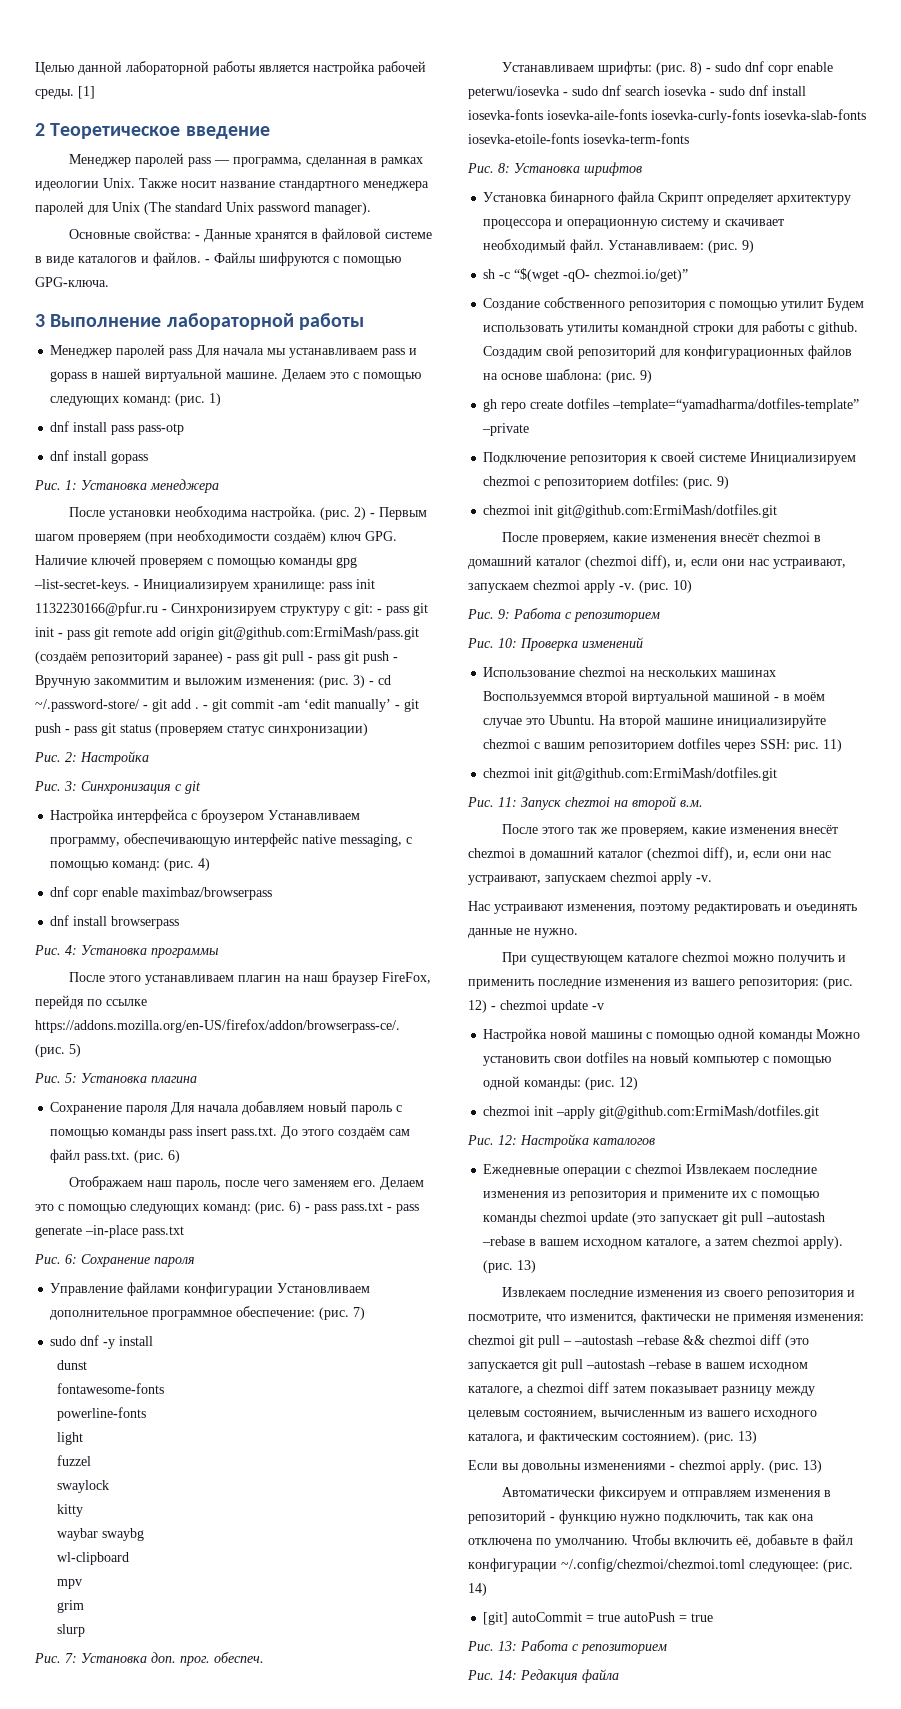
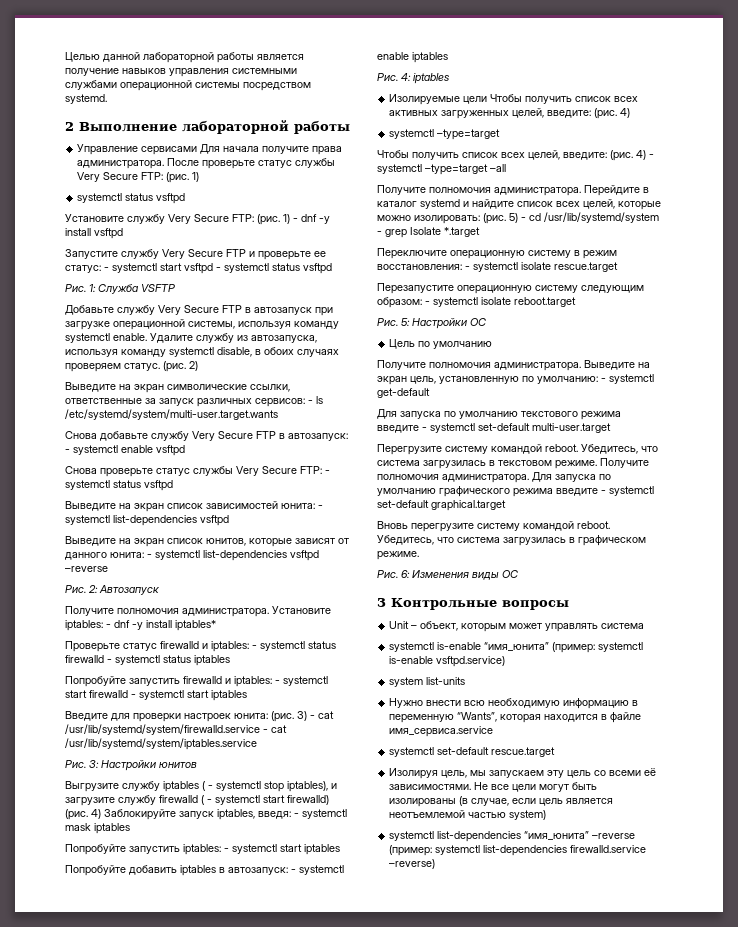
[313,61,426,75] [35,86,95,99] [35,123,270,139] [68,153,423,167] [35,178,429,191] [35,201,371,215] [68,228,432,242] [35,252,401,266] [35,277,109,287] [35,313,364,330] [50,344,418,358] [50,368,422,382] [50,393,222,406] [50,421,185,435] [50,450,149,464] [34,479,219,493] [68,506,427,520] [35,530,397,544] [35,554,357,568] [34,579,375,592] [35,602,428,616] [35,627,419,640] [35,650,398,664] [35,675,391,688] [35,699,419,712] [35,723,368,736] [34,751,149,765] [34,781,201,794] [50,809,361,823] [50,833,413,847] [50,858,211,871] [50,886,273,900] [50,915,180,929] [34,945,218,958] [68,971,431,985] [35,995,147,1009] [35,1019,400,1033] [35,1044,81,1057] [34,1073,197,1083] [50,1101,403,1115] [50,1126,411,1139] [50,1149,181,1163] [68,1176,424,1190] [35,1201,419,1214] [35,1225,184,1238] [34,1254,195,1267] [50,1282,371,1296] [50,1306,366,1320] [50,1335,154,1349] [56,1360,87,1370] [56,1383,164,1394] [56,1407,146,1421] [56,1432,83,1445] [56,1455,91,1466] [56,1480,109,1493] [56,1504,83,1517] [56,1528,144,1541] [56,1552,129,1565] [56,1579,82,1589] [56,1600,84,1613] [56,1624,85,1637] [34,1652,264,1666] [501,61,833,75] [468,85,806,99] [468,109,866,123] [468,133,689,144] [467,162,642,176] [483,191,852,205] [483,219,785,229] [483,239,755,253] [483,268,689,282] [483,297,865,311] [483,321,859,335] [483,345,853,359] [483,369,653,383] [483,398,860,412] [482,423,530,436] [483,451,857,465] [483,475,730,489] [483,504,778,518] [501,532,821,545] [468,555,846,569] [468,580,692,593] [467,608,660,622] [467,637,643,651] [483,667,777,677] [483,690,826,704] [483,714,827,728] [483,738,843,752] [483,767,778,781] [467,796,703,810] [501,824,838,837] [468,847,831,861] [468,872,712,885] [468,901,857,914] [468,928,578,938] [501,952,846,965] [468,976,853,989] [468,1000,604,1013] [483,1028,861,1042] [483,1052,832,1066] [483,1076,639,1090] [483,1105,820,1119] [467,1134,655,1148] [483,1164,818,1177] [483,1191,820,1201] [483,1212,826,1225] [482,1236,844,1249] [483,1260,537,1273] [501,1287,855,1300] [468,1310,864,1324] [468,1334,809,1348] [468,1359,808,1372] [468,1382,815,1396] [468,1410,817,1420] [468,1430,757,1444] [468,1460,822,1473] [501,1486,831,1500] [468,1510,814,1524] [468,1534,853,1548] [468,1558,853,1572] [468,1583,487,1596] [483,1612,714,1625] [467,1640,667,1654] [467,1669,619,1683] настройка рабочей среды. [1] // 2 Теоретическое введение // Менеджер паролей pass — программа, сделанная в рамках идеологии Unix. Также носит название стандартного менеджера паролей для Unix (The standard Unix password manager). // Основные свойства: - Данные хранятся в файловой системе в виде каталогов и файлов. - Файлы шифруются с помощью GPG-ключа. // 3 Выполнение лабораторной работы // Менеджер паролей pass Для начала мы устанавливаем pass и gopass в нашей виртуальной машине. Делаем это с помощью следующих команд: (рис. 1) // dnf install pass pass-otp // dnf install gopass // Рис. 1: Установка менеджера // После установки необходима настройка. (рис. 2) - Первым шагом проверяем (при необходимости создаём) ключ GPG. Наличие ключей проверяем с помощью команды gpg –list-secret-keys. - Инициализируем хранилище: pass init 1132230166@pfur.ru - Синхронизируем структуру с git: - pass git init - pass git remote add origin git@github.com:ErmiMash/pass.git (создаём репозиторий заранее) - pass git pull - pass git push - Вручную закоммитим и выложим изменения: (рис. 3) - cd ~/.password-store/ - git add . - git commit -am ‘edit manually’ - git push - pass git status (проверяем статус синхронизации) // Рис. 2: Настройка // Рис. 3: Синхронизация с git // Настройка интерфейса с броузером Устанавливаем программу, обеспечивающую интерфейс native messaging, с помощью команд: (рис. 4) // dnf copr enable maximbaz/browserpass // dnf install browserpass // Рис. 4: Установка программы // После этого устанавливаем плагин на наш браузер FireFox, перейдя по ссылке https://addons.mozilla.org/en-US/firefox/addon/browserpass-ce/. (рис. 5) // Рис. 5: Установка плагина // Сохранение пароля Для начала добавляем новый пароль с помощью команды pass insert pass.txt. До этого создаём сам файл pass.txt. (рис. 6) // Отображаем наш пароль, после чего заменяем его. Делаем это с помощью следующих команд: (рис. 6) - pass pass.txt - pass generate –in-place pass.txt // Рис. 6: Сохранение пароля // Управление файлами конфигурации Установливаем дополнительное программное обеспечение: (рис. 7) // sudo dnf -y install // dunst // fontawesome-fonts // powerline-fonts // light // fuzzel // swaylock // kitty // waybar swaybg // wl-clipboard // mpv // grim // slurp // Рис. 7: Установка доп. прог. обеспеч. // Устанавливаем шрифты: (рис. 8) - sudo dnf copr enable peterwu/iosevka - sudo dnf search iosevka - sudo dnf install iosevka-fonts iosevka-aile-fonts iosevka-curly-fonts iosevka-slab-fonts iosevka-etoile-fonts iosevka-term-fonts // Рис. 8: Установка шрифтов // Установка бинарного файла Скрипт определяет архитектуру процессора и операционную систему и скачивает необходимый файл. Устанавливаем: (рис. 9) // sh -c “$(wget -qO- chezmoi.io/get)” // Создание собственного репозитория с помощью утилит Будем использовать утилиты командной строки для работы с github. Создадим свой репозиторий для конфигурационных файлов на основе шаблона: (рис. 9) // gh repo create dotfiles –template=“yamadharma/dotfiles-template” –private // Подключение репозитория к своей системе Инициализируем chezmoi с репозиторием dotfiles: (рис. 9) // chezmoi init git@github.com:ErmiMash/dotfiles.git // После проверяем, какие изменения внесёт chezmoi в домашний каталог (chezmoi diff), и, если они нас устраивают, запускаем chezmoi apply -v. (рис. 10) // Рис. 9: Работа с репозиторием // Рис. 10: Проверка изменений // Использование chezmoi на нескольких машинах Воспользуеммся второй виртуальной машиной - в моём случае это Ubuntu. На второй машине инициализируйте chezmoi с вашим репозиторием dotfiles через SSH: рис. 11) // chezmoi init git@github.com:ErmiMash/dotfiles.git // Рис. 11: Запуск chezmoi на второй в.м. // После этого так же проверяем, какие изменения внесёт chezmoi в домашний каталог (chezmoi diff), и, если они нас устраивают, запускаем chezmoi apply -v. // Нас устраивают изменения, поэтому редактировать и оъединять данные не нужно. // При существующем каталоге chezmoi можно получить и применить последние изменения из вашего репозитория: (рис. 12) - chezmoi update -v // Настройка новой машины с помощью одной команды Можно установить свои dotfiles на новый компьютер с помощью одной команды: (рис. 12) // chezmoi init –apply git@github.com:ErmiMash/dotfiles.git // Рис. 12: Настройка каталогов // Ежедневные операции c chezmoi Извлекаем последние изменения из репозитория и примените их с помощью команды chezmoi update (это запускает git pull –autostash –rebase в вашем исходном каталоге, а затем chezmoi apply). (рис. 13) // Извлекаем последние изменения из своего репозитория и посмотрите, что изменится, фактически не применяя изменения: chezmoi git pull – –autostash –rebase && chezmoi diff (это запускается git pull –autostash –rebase в вашем исходном каталоге, а chezmoi diff затем показывает разницу между целевым состоянием, вычисленным из вашего исходного каталога, и фактическим состоянием). (рис. 13) // Если вы довольны изменениями - chezmoi apply. (рис. 13) // Автоматически фиксируем и отправляем изменения в репозиторий - функцию нужно подключить, так как она отключена по умолчанию. Чтобы включить её, добавьте в файл конфигурации ~/.config/chezmoi/chezmoi.toml следующее: (рис. 14) // [git] autoCommit = true autoPush = true // Рис. 13: Работа с репозиторием // Рис. 14: Редакция файла -> [65,68,297,77] [65,80,311,91] [65,94,107,104] [65,120,350,134] [77,144,343,155] [77,158,336,169] [77,172,200,183] [77,193,186,204] [65,214,330,225] [65,228,123,239] [65,249,326,260] [65,263,332,274] [65,284,176,294] [65,305,333,316] [65,319,339,330] [65,333,317,343] [65,347,339,357] [65,361,198,372] [65,382,290,393] [65,396,323,407] [65,409,278,420] [65,431,348,441] [65,445,185,456] [65,466,330,477] [65,480,173,491] [65,501,323,512] [65,515,229,526] [65,536,349,547] [65,550,319,561] [65,566,108,572] [65,585,160,595] [65,606,331,617] [65,620,216,631] [65,641,336,652] [65,655,230,666] [65,676,328,687] [65,690,247,701] [65,711,334,722] [65,724,287,735] [65,738,257,750] [65,760,197,771] [65,781,337,792] [65,795,329,806] [65,809,347,820] [65,823,130,834] [65,844,340,855] [65,865,344,876] [377,52,448,63] [377,73,449,84] [389,94,639,105] [389,108,631,119] [389,129,501,140] [377,150,654,161] [377,164,506,175] [377,185,649,196] [377,199,661,210] [377,212,659,224] [377,227,480,238] [377,248,617,259] [377,262,618,272] [377,283,644,294] [377,297,576,308] [377,318,486,329] [389,339,493,349] [377,360,650,371] [377,374,654,385] [377,388,430,398] [377,409,621,420] [377,423,611,433] [377,444,658,455] [377,458,649,469] [377,472,611,483] [377,486,654,497] [377,500,506,511] [377,521,610,532] [377,535,646,546] [377,551,419,560] [377,570,518,580] [377,598,569,610] [389,621,645,632] [389,642,644,653] [389,656,506,667] [389,677,466,687] [389,698,639,709] [389,712,642,723] [389,726,494,737] [389,747,556,757] [389,768,657,779] [389,782,598,792] [389,796,614,807] [389,810,547,820] [389,831,636,842] [389,845,647,856] [389,859,436,869] получение навыков управления системными службами операционной системы посредством systemd. // 2 Выполнение лабораторной работы // Управление сервисами Для начала получите права администратора. После проверьте статус службы Very Secure FTP: (рис. 1) // systemctl status vsftpd // Установите службу Very Secure FTP: (рис. 1) - dnf -y install vsftpd // Запустите службу Very Secure FTP и проверьте ее статус: - systemctl start vsftpd - systemctl status vsftpd // Рис. 1: Служба VSFTP // Добавьте службу Very Secure FTP в автозапуск при загрузке операционной системы, используя команду systemctl enable. Удалите службу из автозапуска, используя команду systemctl disable, в обоих случаях проверяем статус. (рис. 2) // Выведите на экран символические ссылки, ответственные за запуск различных сервисов: - ls /etc/systemd/system/multi-user.target.wants // Снова добавьте службу Very Secure FTP в автозапуск: - systemctl enable vsftpd // Снова проверьте статус службы Very Secure FTP: - systemctl status vsftpd // Выведите на экран список зависимостей юнита: - systemctl list-dependencies vsftpd // Выведите на экран список юнитов, которые зависят от данного юнита: - systemctl list-dependencies vsftpd –reverse // Рис. 2: Автозапуск // Получите полномочия администратора. Установите iptables: - dnf -y install iptables* // Проверьте статус firewalld и iptables: - systemctl status firewalld - systemctl status iptables // Попробуйте запустить firewalld и iptables: - systemctl start firewalld - systemctl start iptables // Введите для проверки настроек юнита: (рис. 3) - cat /usr/lib/systemd/system/firewalld.service - cat /usr/lib/systemd/system/iptables.service // Рис. 3: Настройки юнитов // Выгрузите службу iptables ( - systemctl stop iptables), и загрузите службу firewalld ( - systemctl start firewalld) (рис. 4) Заблокируйте запуск iptables, введя: - systemctl mask iptables // Попробуйте запустить iptables: - systemctl start iptables // Попробуйте добавить iptables в автозапуск: - systemctl enable iptables // Рис. 4: iptables // Изолируемые цели Чтобы получить список всех активных загруженных целей, введите: (рис. 4) // systemctl –type=target // Чтобы получить список всех целей, введите: (рис. 4) - systemctl –type=target –all // Получите полномочия администратора. Перейдите в каталог systemd и найдите список всех целей, которые можно изолировать: (рис. 5) - cd /usr/lib/systemd/system - grep Isolate *.target // Переключите операционную систему в режим восстановления: - systemctl isolate rescue.target // Перезапустите операционную систему следующим образом: - systemctl isolate reboot.target // Рис. 5: Настройки ОС // Цель по умолчанию // Получите полномочия администратора. Выведите на экран цель, установленную по умолчанию: - systemctl get-default // Для запуска по умолчанию текстового режима введите - systemctl set-default multi-user.target // Перегрузите систему командой reboot. Убедитесь, что система загрузилась в текстовом режиме. Получите полномочия администратора. Для запуска по умолчанию графического режима введите - systemctl set-default graphical.target // Вновь перегрузите систему командой reboot. Убедитесь, что система загрузилась в графическом режиме. // Рис. 6: Изменения виды ОС // 3 Контрольные вопросы // Unit – объект, которым может управлять система // systemctl is-enable “имя_юнита” (пример: systemctl is-enable vsftpd.service) // system list-units // Нужно внести всю необходимую информацию в переменную “Wants”, которая находится в файле имя_сервиса.service // systemctl set-default rescue.target // Изолируя цель, мы запускаем эту цель со всеми её зависимостями. Не все цели могут быть изолированы (в случае, если цель является неотъемлемой частью system) // systemctl list-dependencies “имя_юнита” –reverse (пример: systemctl list-dependencies firewalld.service –reverse)

